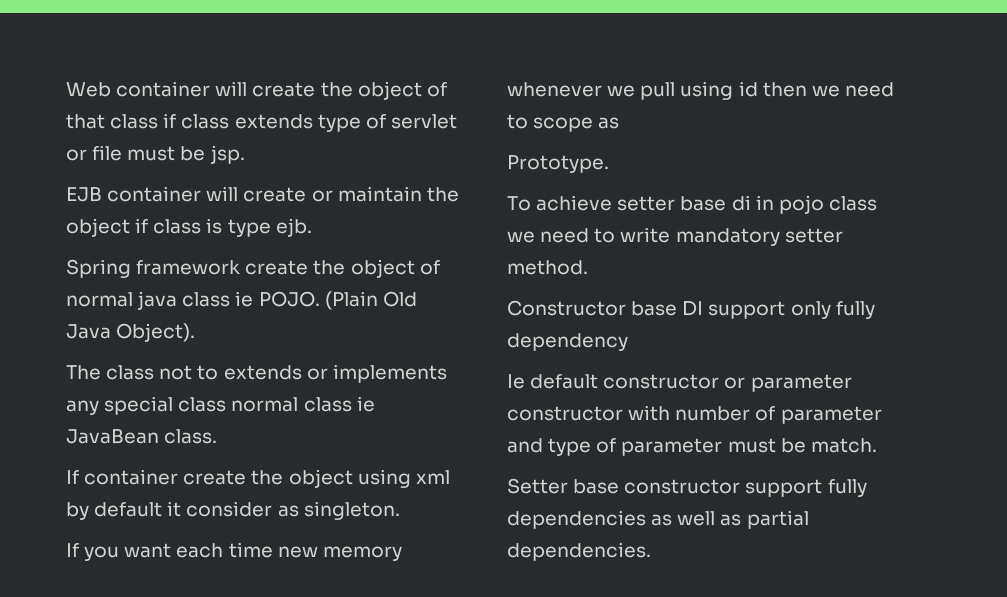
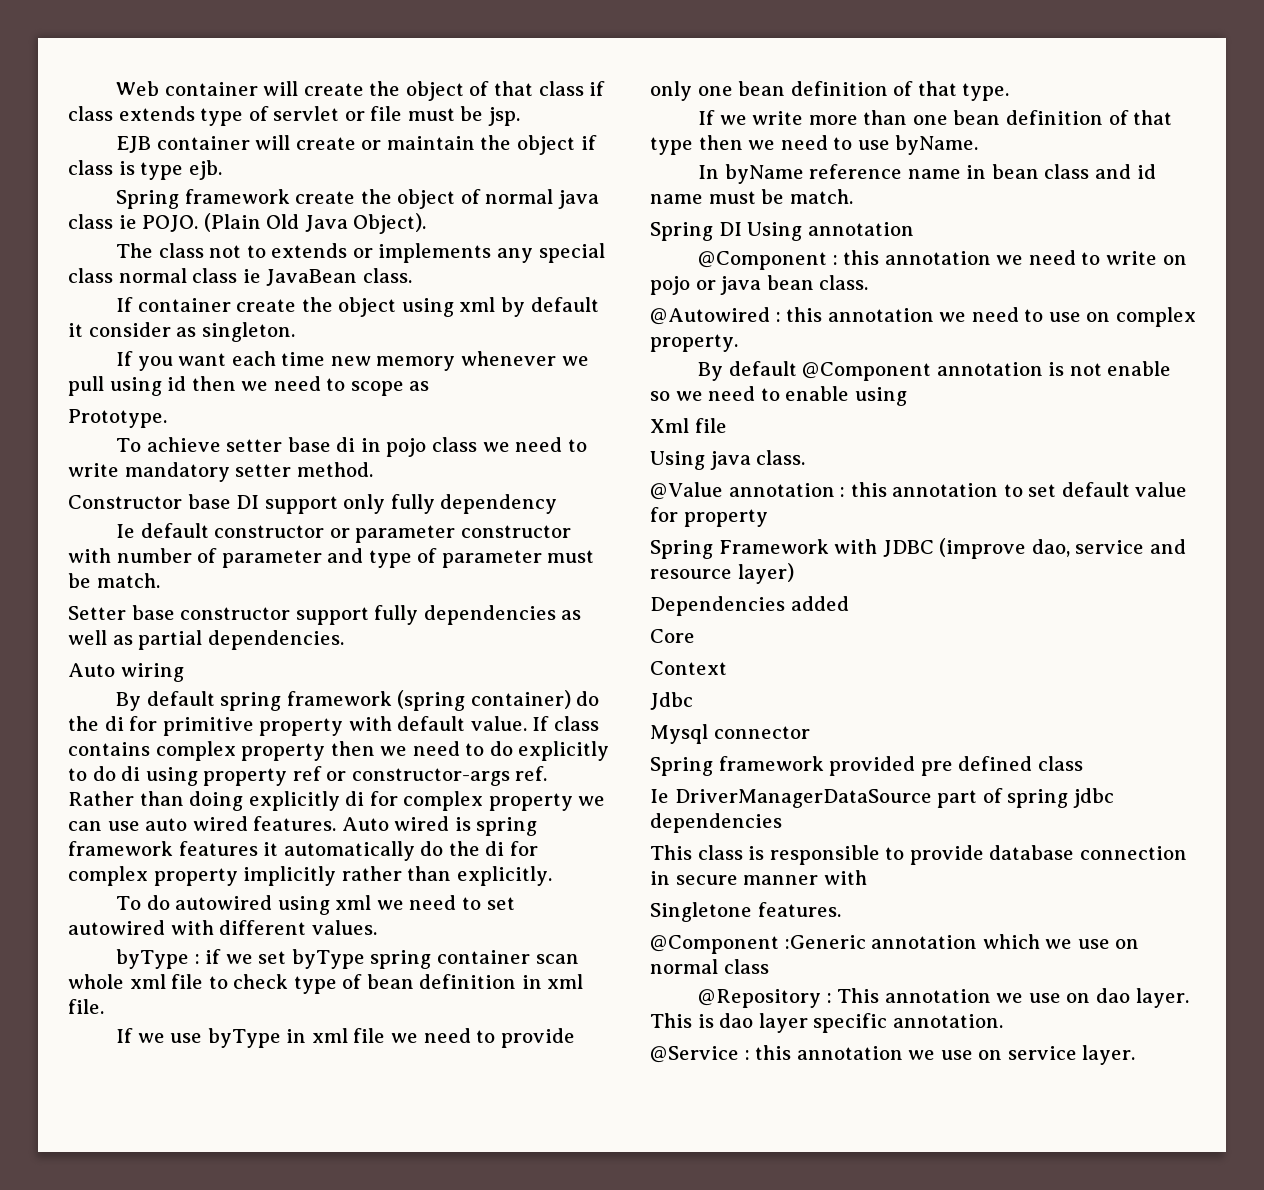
(651, 551) none -> [68,663,184,682] [116,690,600,711] [68,716,599,736] [68,741,610,761] [68,766,548,786] [68,791,606,811] [68,816,538,836] [68,841,538,861] [68,866,552,886] [116,895,515,915] [68,920,377,935] [116,949,579,969] [68,974,584,994] [68,999,104,1014] [116,1028,575,1048] [650,81,1010,101] [698,110,1173,125] [650,135,979,155] [698,164,1156,184] [650,189,853,204] [650,222,914,241] [698,250,1187,270] [650,275,869,295] [650,307,1196,327] [650,334,738,352] [698,361,1172,381] [650,386,907,406] [650,418,727,433] [650,450,806,470] [650,482,1188,500] [650,507,768,527] [650,538,1186,559] [650,563,794,584] [650,596,849,616] [650,629,695,643] [650,661,727,675] [650,692,693,710] [650,724,810,744] [650,756,1083,776] [650,788,1114,808] [650,813,782,833] [650,845,1187,865] [650,870,867,885] [650,902,841,922] [650,934,1140,954] [650,959,769,974] [698,988,1189,1008] [650,1013,1003,1033] [650,1045,1136,1065] // Auto wiring // By default spring framework (spring container) do the di for primitive property with default value. If class contains complex property then we need to do explicitly to do di using property ref or constructor-args ref. Rather than doing explicitly di for complex property we can use auto wired features. Auto wired is spring framework features it automatically do the di for complex property implicitly rather than explicitly. // To do autowired using xml we need to set autowired with different values. // byType : if we set byType spring container scan whole xml file to check type of bean definition in xml file. // If we use byType in xml file we need to provide only one bean definition of that type. // If we write more than one bean definition of that type then we need to use byName. // In byName reference name in bean class and id name must be match. // Spring DI Using annotation // @Component : this annotation we need to write on pojo or java bean class. // @Autowired : this annotation we need to use on complex property. // By default @Component annotation is not enable so we need to enable using // Xml file // Using java class. // @Value annotation : this annotation to set default value for property // Spring Framework with JDBC (improve dao, service and resource layer) // Dependencies added // Core // Context // Jdbc // Mysql connector // Spring framework provided pre defined class // Ie DriverManagerDataSource part of spring jdbc dependencies // This class is responsible to provide database connection in secure manner with // Singletone features. // @Component :Generic annotation which we use on normal class // @Repository : This annotation we use on dao layer. This is dao layer specific annotation. // @Service : this annotation we use on service layer.

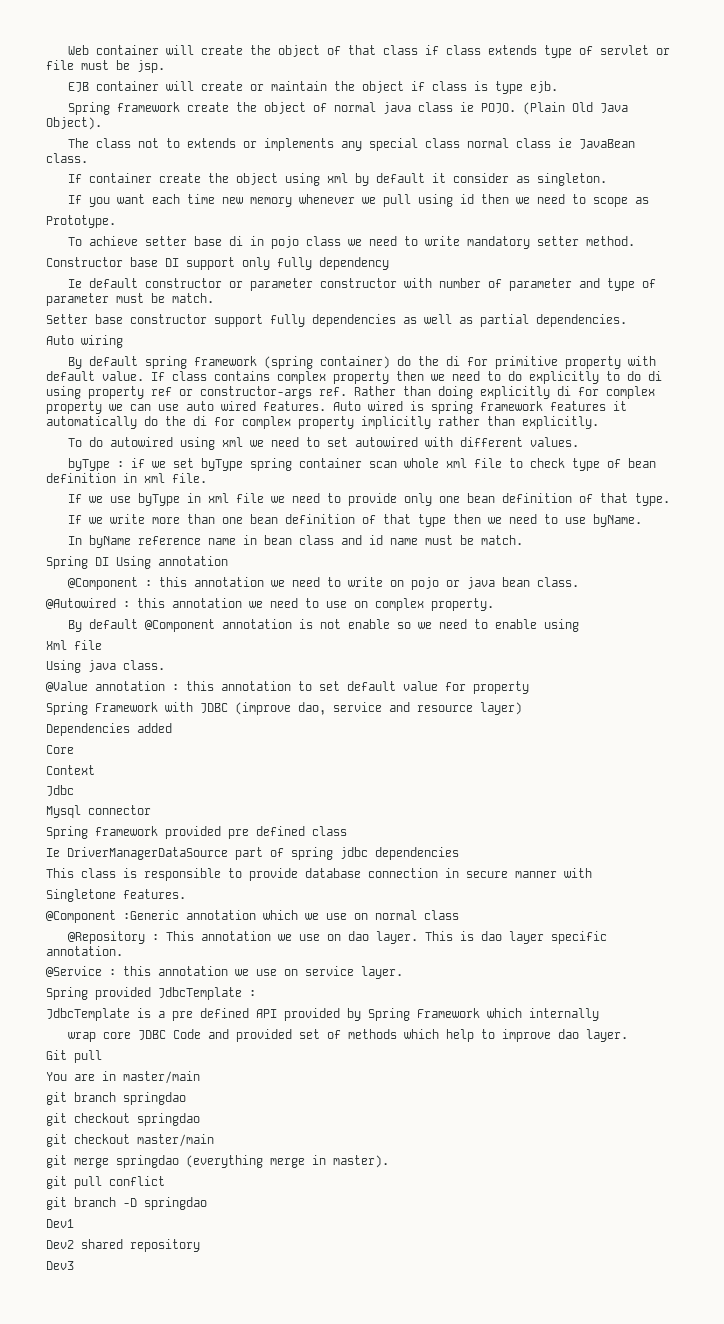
(1136, 1055) none -> [46,987,256,1000] [46,1008,599,1021] [68,1029,629,1042] [46,1050,102,1063] [46,1071,200,1084] [46,1092,186,1105] [46,1113,200,1126] [46,1134,214,1147] [46,1155,389,1168] [46,1176,165,1189] [46,1197,207,1210] [46,1219,74,1228] [46,1239,200,1252] [46,1261,74,1270] // Spring provided JdbcTemplate : // JdbcTemplate is a pre defined API provided by Spring Framework which internally // wrap core JDBC Code and provided set of methods which help to improve dao layer. // Git pull // You are in master/main // git branch springdao // git checkout springdao // git checkout master/main // git merge springdao (everything merge in master). // git pull conflict // git branch -D springdao // Dev1 // Dev2 shared repository // Dev3

